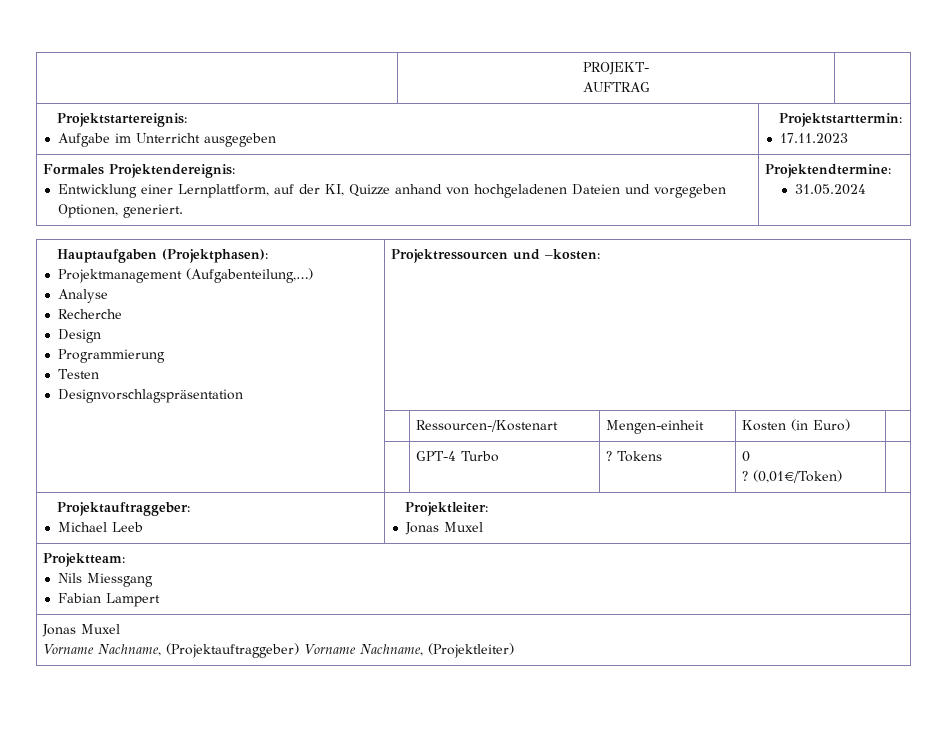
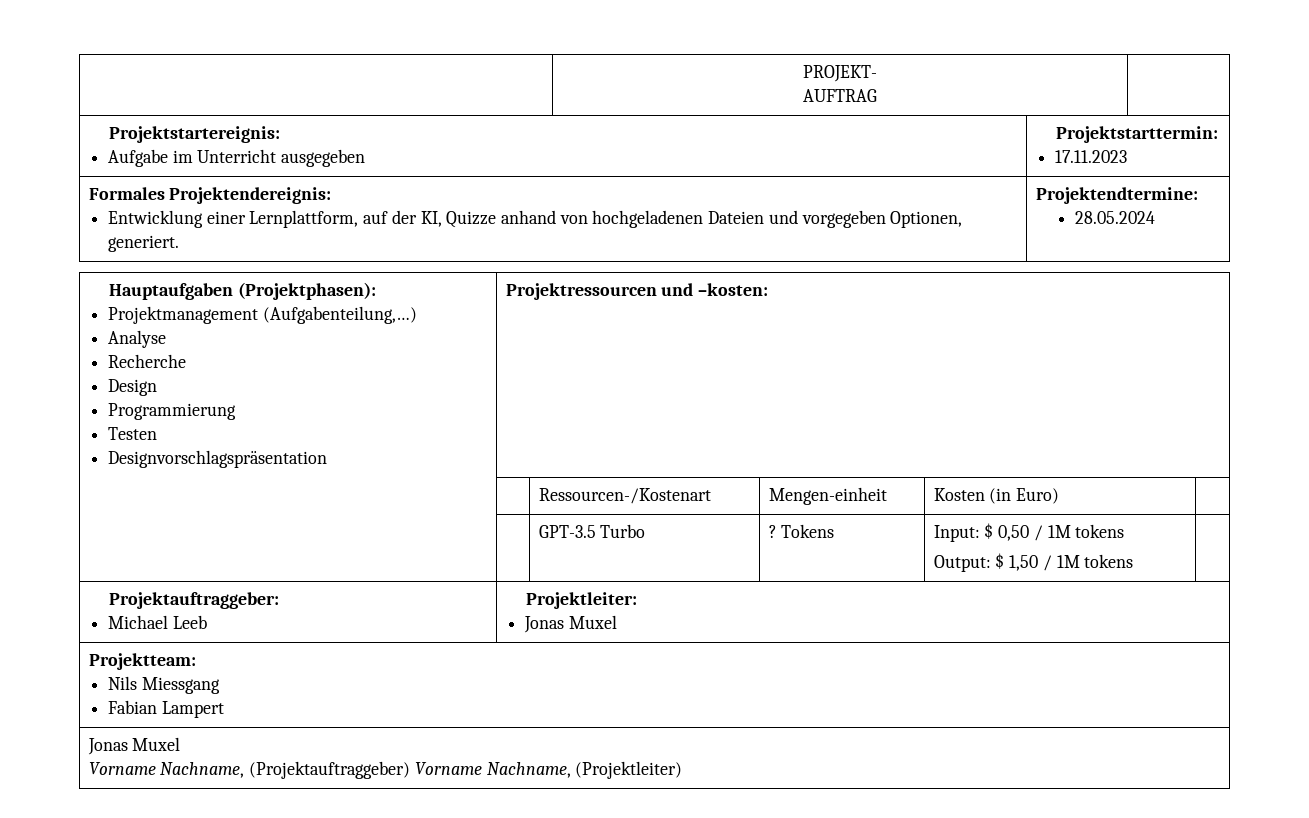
[794,184,866,195] 31.05.2024 -> [1075,211,1156,224] 28.05.2024
[415,451,456,461] GPT-4 -> [538,525,596,538] GPT-3.5
[741,451,750,462] [741,470,843,483] 0 // ? (0,01€/Token) -> [933,523,1125,542] [933,553,1134,572] Input: $ 0,50 / 1M tokens // Output: $ 1,50 / 1M tokens

